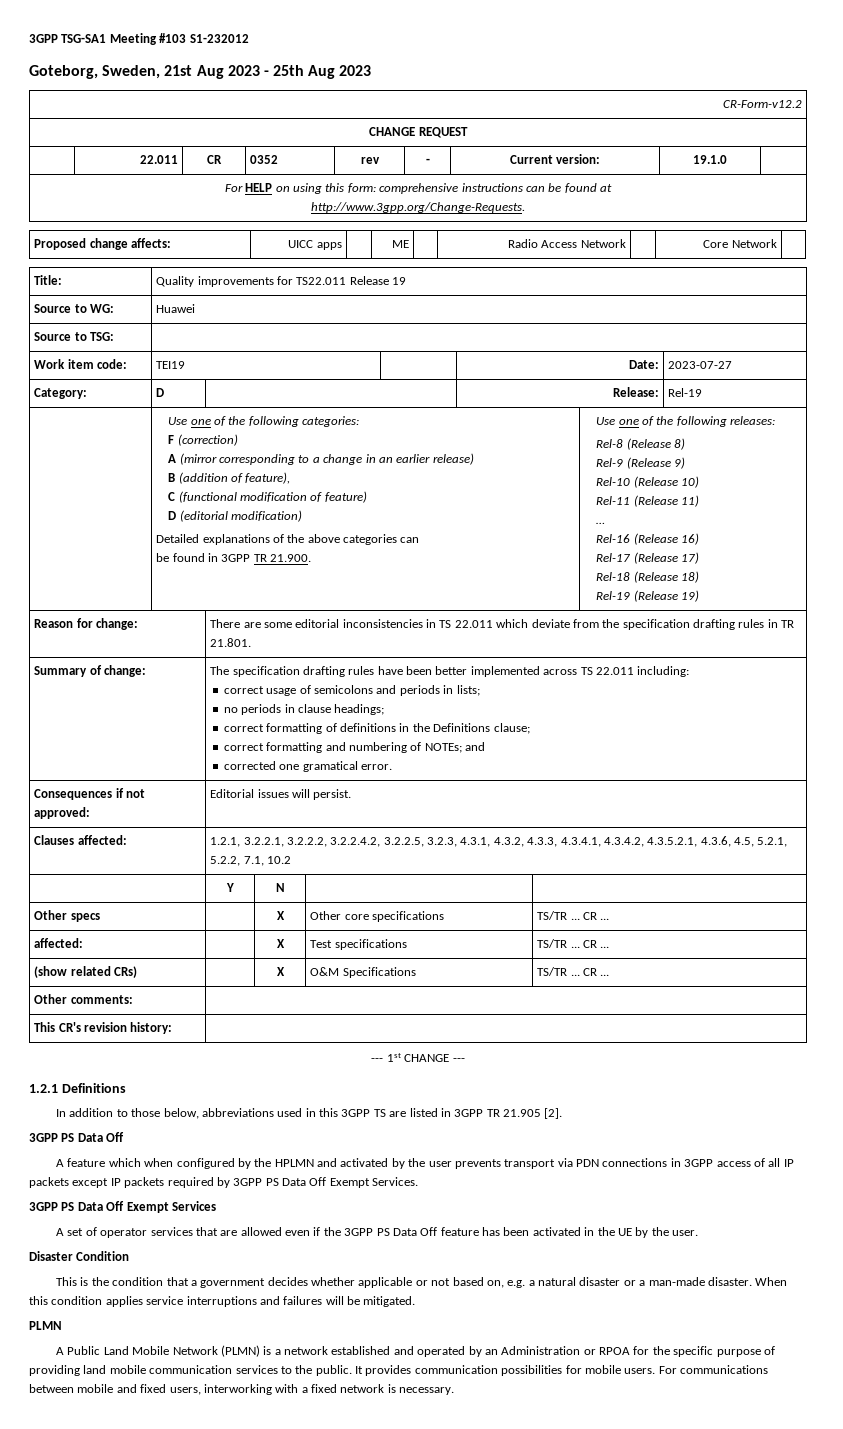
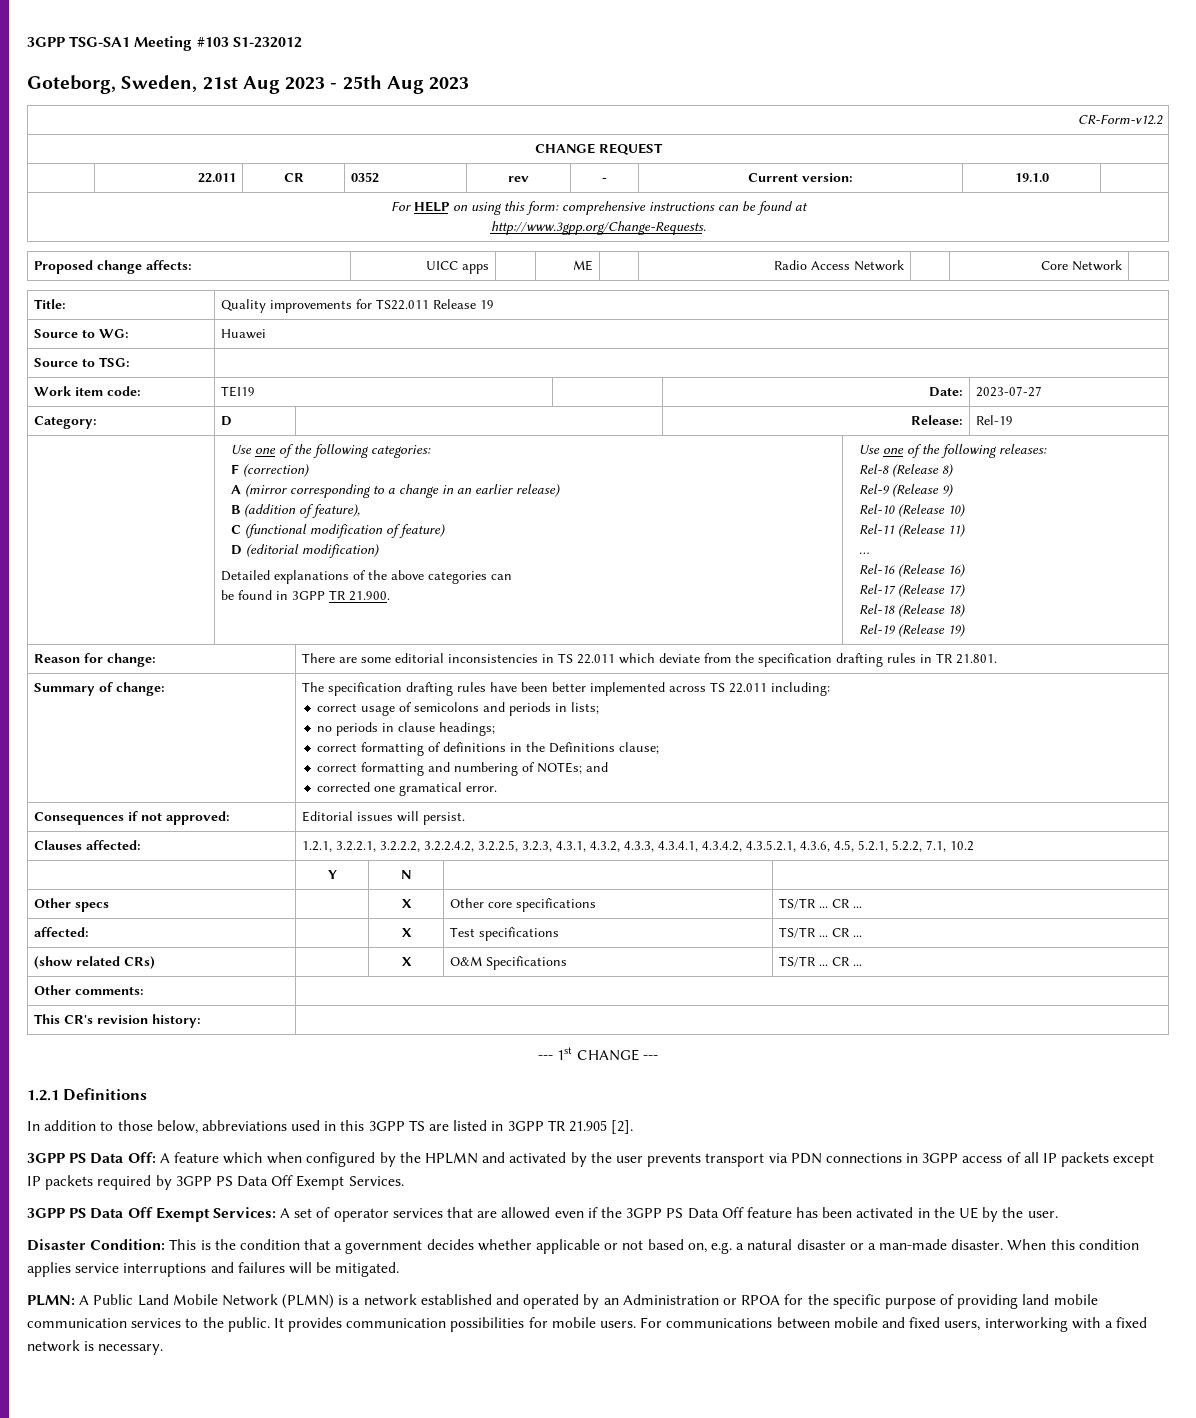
[106,1132,125,1142] Off // -> [127,1152,156,1163] Off:
[171,1201,216,1211] Services // -> [212,1207,276,1218] Services:
[76,1251,130,1261] Condition // -> [90,1239,166,1250] Condition:
[29,1321,62,1330] PLMN // -> [27,1295,75,1306] PLMN:

